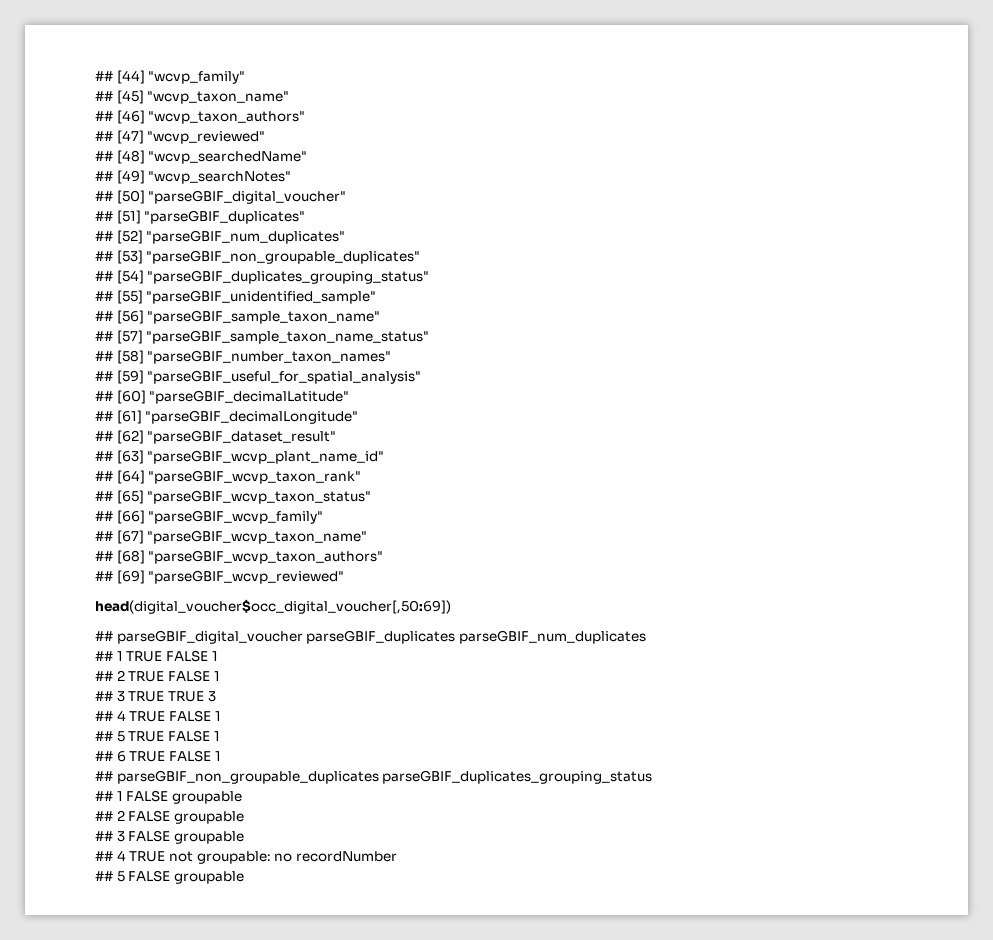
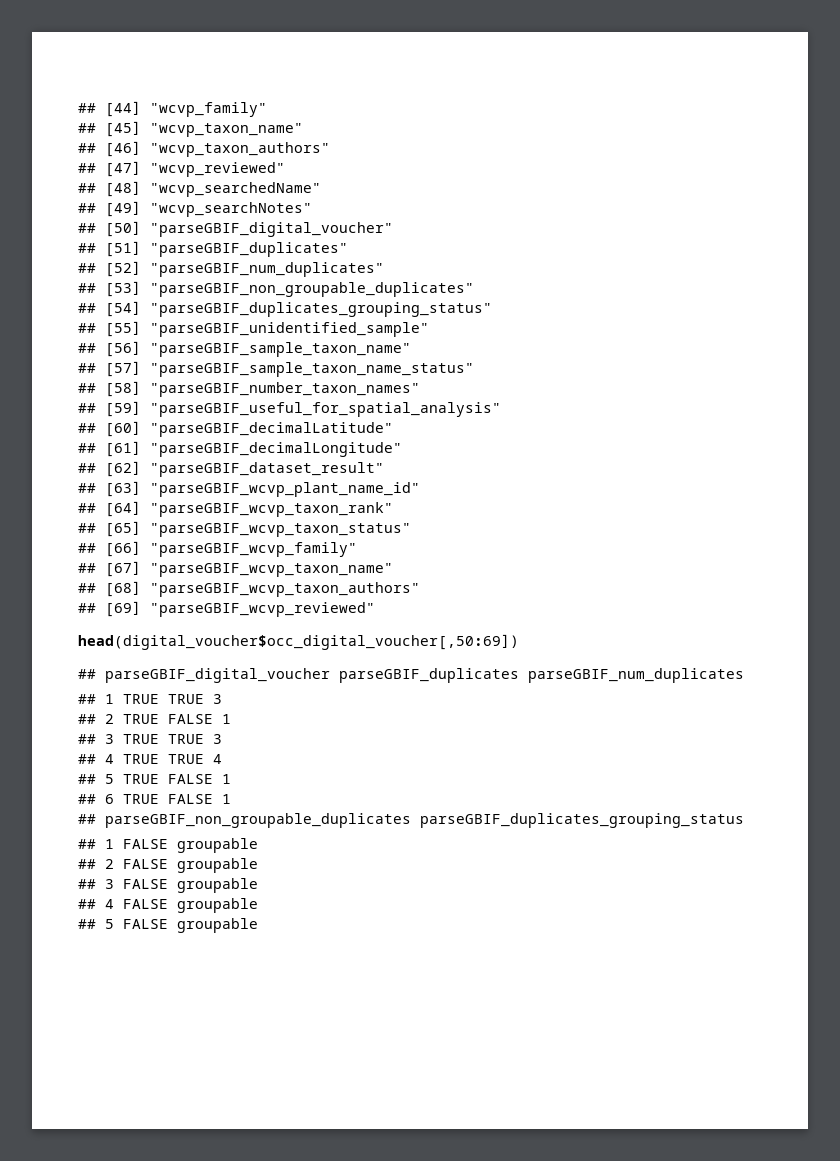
[165,650,218,662] FALSE 1 -> [168,694,222,704] TRUE 3
[168,710,221,722] FALSE 1 -> [168,754,222,764] TRUE 4
[129,851,397,864] TRUE not groupable: no recordNumber -> [123,898,258,913] FALSE groupable

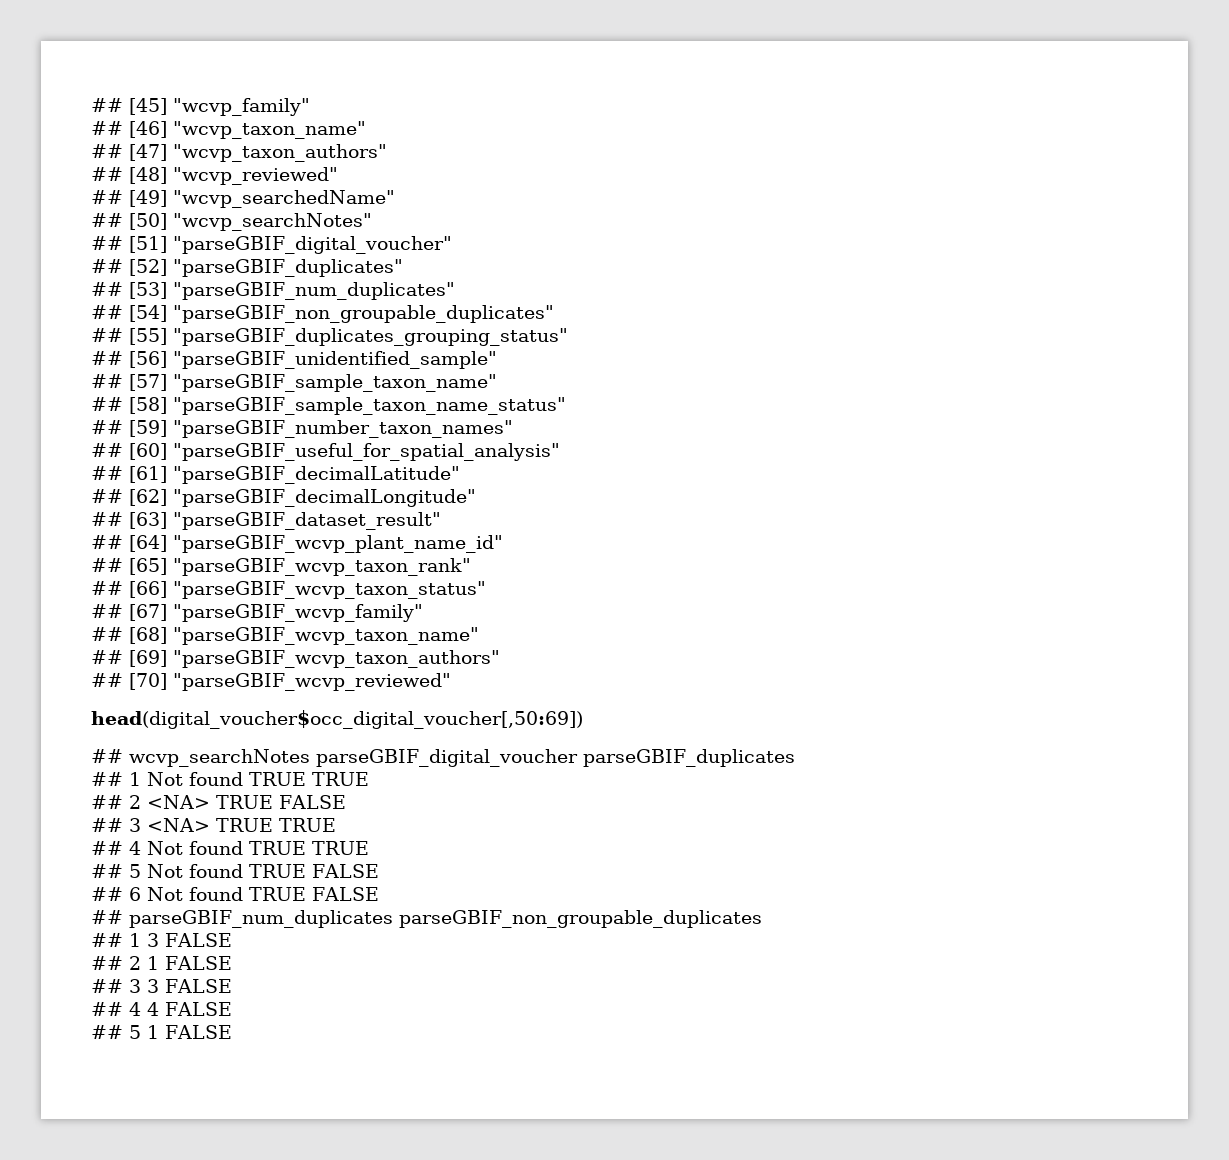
[78,101,141,117] ## [44] -> [91,98,167,115] ## [45]
[105,121,141,137] [45] -> [129,121,167,138] [46]
[105,141,141,157] [46] -> [129,144,167,161] [47]
[105,161,141,177] [47] -> [129,167,167,184] [48]
[105,181,141,197] [48] -> [129,190,167,207] [49]
[105,201,141,217] [49] -> [129,213,167,230] [50]
[105,221,141,237] [50] -> [129,236,167,253] [51]
[105,241,141,257] [51] -> [129,259,167,276] [52]
[105,261,141,277] [52] -> [129,282,167,299] [53]
[105,281,141,297] [53] -> [129,305,167,322] [54]
[105,301,141,317] [54] -> [129,328,167,345] [55]
[105,321,141,337] [55] -> [129,351,167,368] [56]
[105,341,141,357] [56] -> [129,374,167,391] [57]
[105,361,141,377] [57] -> [129,397,167,414] [58]
[105,381,141,397] [58] -> [129,420,167,437] [59]
[105,401,141,417] [59] -> [129,443,167,460] [60]
[105,421,141,437] [60] -> [129,466,167,483] [61]
[105,441,141,457] [61] -> [129,489,167,506] [62]
[105,461,141,477] [62] -> [129,512,167,529] [63]
[105,481,141,497] [63] -> [129,535,167,552] [64]
[105,501,141,517] [64] -> [129,558,167,575] [65]
[105,521,141,537] [65] -> [129,581,167,598] [66]
[105,541,141,557] [66] -> [129,604,167,621] [67]
[105,561,141,577] [67] -> [129,627,167,644] [68]
[105,581,141,597] [68] -> [129,650,167,667] [69]
[105,601,141,617] [69] -> [129,673,167,690] [70]
(96, 674) none -> [129,749,310,767] wcvp_searchNotes
[528,668,744,683] [78,694,222,704] [78,714,231,724] [78,734,222,744] [78,754,222,764] [78,774,231,784] parseGBIF_num_duplicates // ## 1 TRUE TRUE 3 // ## 2 TRUE FALSE 1 // ## 3 TRUE TRUE 3 // ## 4 TRUE TRUE 4 // ## 5 TRUE FALSE 1 -> [91,772,369,786] [91,795,346,809] [91,818,336,832] [91,841,369,855] [91,864,379,878] // ## 1 Not found TRUE TRUE // ## 2 <NA> TRUE FALSE // ## 3 <NA> TRUE TRUE // ## 4 Not found TRUE TRUE // ## 5 Not found TRUE FALSE
[123,794,231,804] [78,814,96,824] TRUE FALSE 1 // ## -> [147,887,379,901] [91,910,393,928] Not found TRUE FALSE // ## parseGBIF_num_duplicates
[420,813,744,828] [78,838,258,853] [78,858,258,873] [78,878,258,893] [78,898,258,913] [78,918,258,933] parseGBIF_duplicates_grouping_status // ## 1 FALSE groupable // ## 2 FALSE groupable // ## 3 FALSE groupable // ## 4 FALSE groupable // ## 5 FALSE groupable -> [91,933,232,947] [91,956,232,970] [91,979,232,993] [91,1002,232,1016] [91,1025,232,1039] // ## 1 3 FALSE // ## 2 1 FALSE // ## 3 3 FALSE // ## 4 4 FALSE // ## 5 1 FALSE

